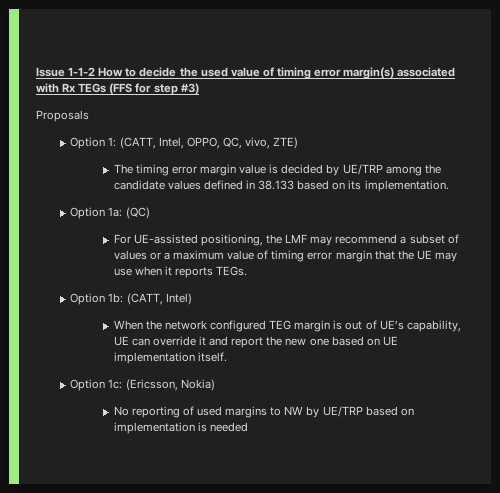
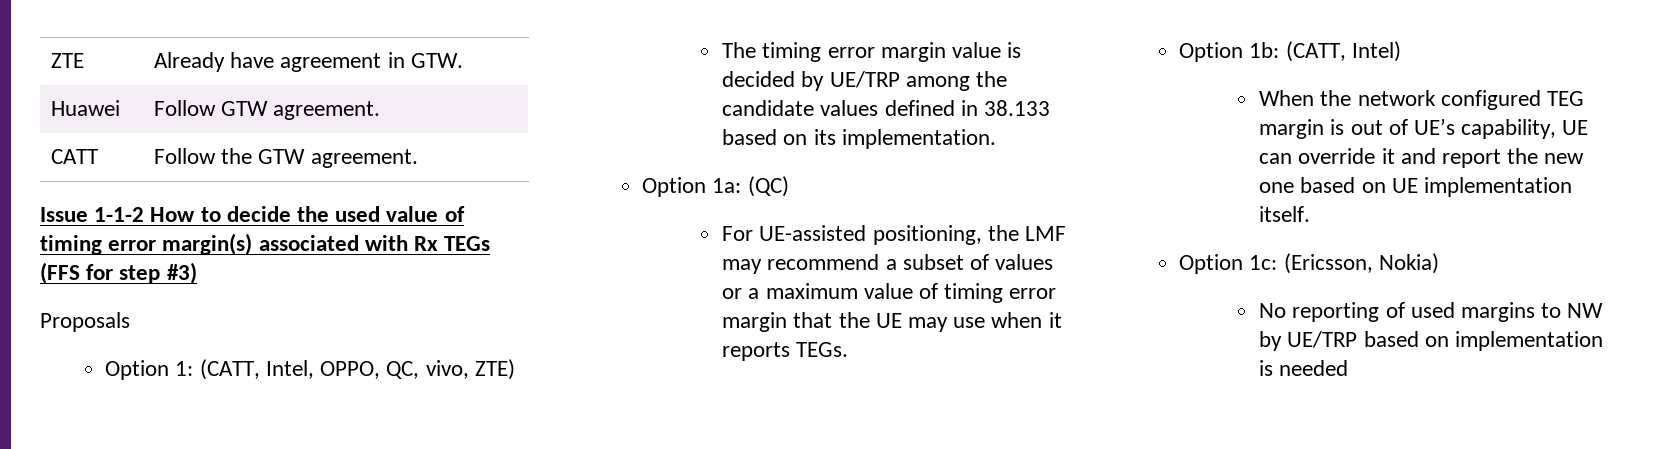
(36, 72) none -> [50,53,84,68] [153,52,463,72] [50,100,120,116] [153,100,381,120] [50,149,98,164] [153,148,418,168] ZTE | Already have agreement in GTW. // Huawei | Follow GTW agreement. // CATT | Follow the GTW agreement. //

